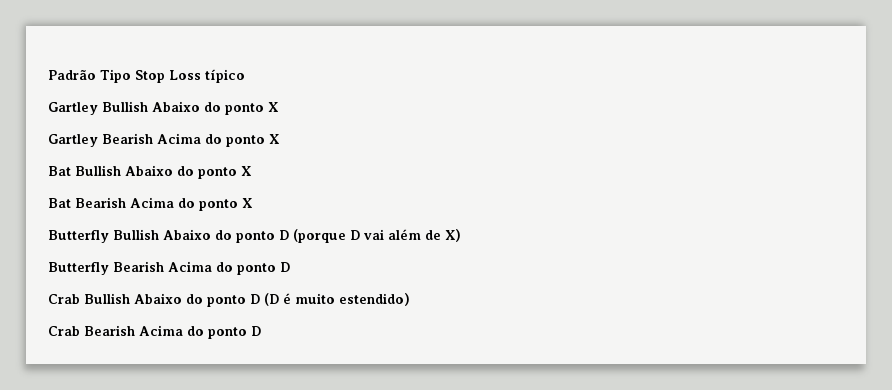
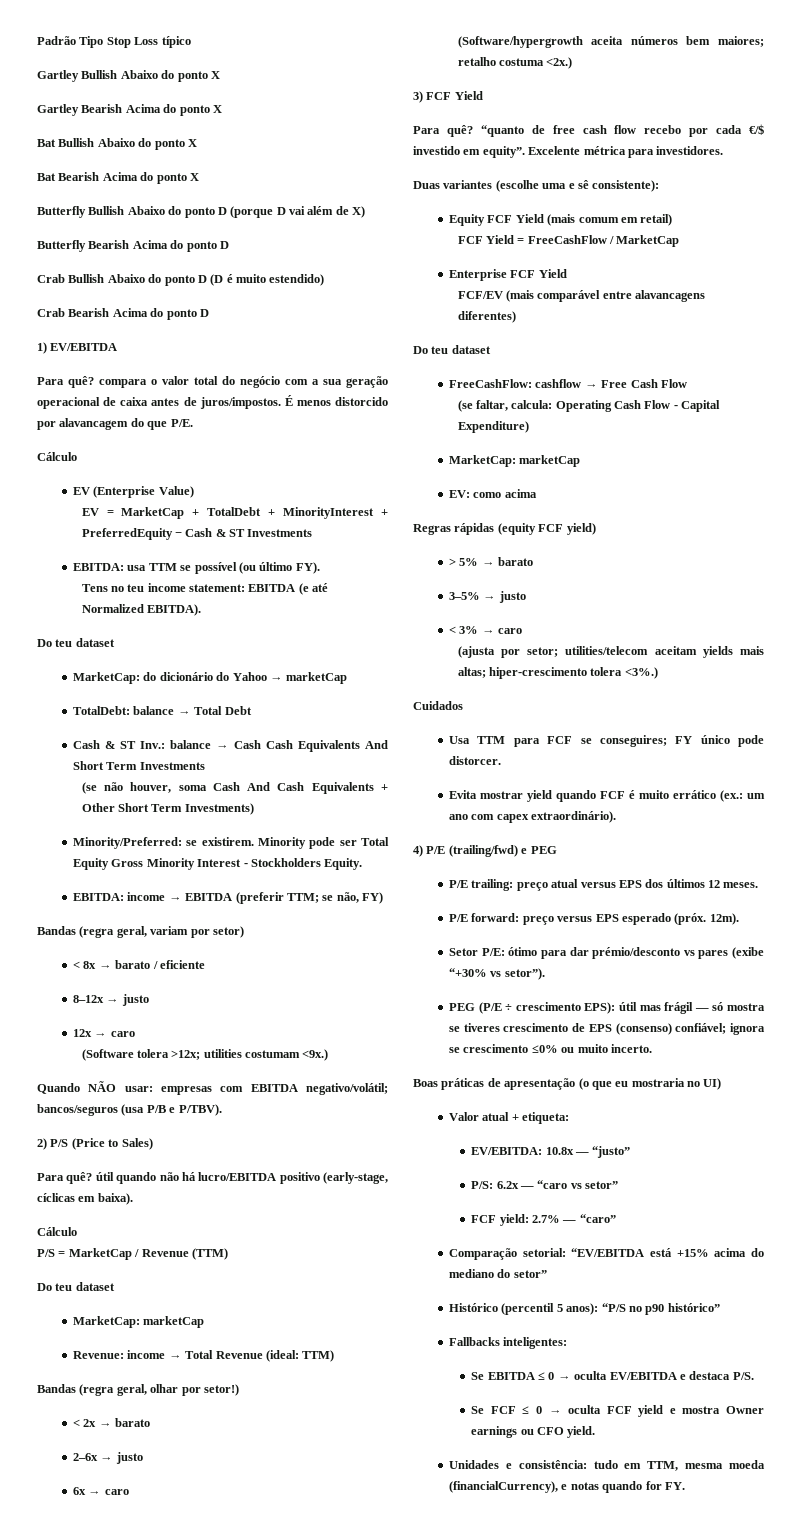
(261, 331) none -> [37,342,118,354] [37,376,388,388] [37,395,388,409] [37,418,193,430] [37,452,77,461] [73,486,194,498] [81,507,388,519] [81,528,313,540] [73,562,320,574] [81,583,329,595] [81,604,201,616] [37,638,115,647] [73,672,348,684] [73,706,252,715] [73,740,388,752] [73,761,205,770] [81,782,389,794] [81,803,254,815] [73,837,390,849] [73,858,363,870] [73,892,384,904] [37,926,244,938] [73,960,205,969] [73,994,149,1006] [73,1029,135,1037] [81,1049,329,1061] [37,1081,388,1095] [37,1104,222,1116] [37,1138,153,1150] [37,1172,388,1184] [37,1193,133,1205] [37,1227,77,1236] [37,1248,228,1260] [37,1282,115,1291] [73,1316,205,1328] [73,1350,335,1362] [37,1384,239,1396] [73,1418,151,1427] [73,1452,143,1464] [73,1487,129,1495] [457,36,764,48] [457,57,573,69] [413,91,483,103] [413,124,764,137] [413,146,724,158] [413,180,660,192] [449,214,673,226] [457,235,680,247] [449,269,567,281] [457,290,706,302] [457,311,516,323] [413,345,491,354] [449,379,687,388] [457,400,721,412] [457,421,529,433] [449,455,581,467] [449,489,537,498] [413,523,596,535] [449,557,534,566] [449,591,526,603] [449,626,523,634] [457,646,764,658] [457,667,658,679] [413,701,463,710] [449,735,764,747] [449,756,502,765] [449,790,765,802] [449,811,617,823] [413,845,557,857] [449,879,759,891] [449,913,739,925] [449,947,764,959] [449,968,545,980] [449,1002,765,1014] [449,1023,765,1035] [449,1044,652,1053] [413,1078,722,1090] [449,1112,570,1124] [471,1146,631,1158] [471,1180,619,1189] [471,1214,616,1226] [449,1248,764,1260] [449,1269,547,1278] [449,1303,720,1315] [449,1337,568,1349] [471,1371,754,1380] [471,1405,764,1417] [471,1426,596,1438] [449,1460,765,1471] [449,1481,685,1493] // 1) EV/EBITDA // Para quê? compara o valor total do negócio com a sua geração operacional de caixa antes de juros/impostos. É menos distorcido por alavancagem do que P/E. // Cálculo // EV (Enterprise Value) // EV = MarketCap + TotalDebt + MinorityInterest + PreferredEquity − Cash & ST Investments // EBITDA: usa TTM se possível (ou último FY). // Tens no teu income statement: EBITDA (e até Normalized EBITDA). // Do teu dataset // MarketCap: do dicionário do Yahoo → marketCap // TotalDebt: balance → Total Debt // Cash & ST Inv.: balance → Cash Cash Equivalents And Short Term Investments // (se não houver, soma Cash And Cash Equivalents + Other Short Term Investments) // Minority/Preferred: se existirem. Minority pode ser Total Equity Gross Minority Interest - Stockholders Equity. // EBITDA: income → EBITDA (preferir TTM; se não, FY) // Bandas (regra geral, variam por setor) // < 8x → barato / eficiente // 8–12x → justo // 12x → caro // (Software tolera >12x; utilities costumam <9x.) // Quando NÃO usar: empresas com EBITDA negativo/volátil; bancos/seguros (usa P/B e P/TBV). // 2) P/S (Price to Sales) // Para quê? útil quando não há lucro/EBITDA positivo (early-stage, cíclicas em baixa). // Cálculo // P/S = MarketCap / Revenue (TTM) // Do teu dataset // MarketCap: marketCap // Revenue: income → Total Revenue (ideal: TTM) // Bandas (regra geral, olhar por setor!) // < 2x → barato // 2–6x → justo // 6x → caro // (Software/hypergrowth aceita números bem maiores; retalho costuma <2x.) // 3) FCF Yield // Para quê? “quanto de free cash flow recebo por cada €/$ investido em equity”. Excelente métrica para investidores. // Duas variantes (escolhe uma e sê consistente): // Equity FCF Yield (mais comum em retail) // FCF Yield = FreeCashFlow / MarketCap // Enterprise FCF Yield // FCF/EV (mais comparável entre alavancagens diferentes) // Do teu dataset // FreeCashFlow: cashflow → Free Cash Flow // (se faltar, calcula: Operating Cash Flow - Capital Expenditure) // MarketCap: marketCap // EV: como acima // Regras rápidas (equity FCF yield) // > 5% → barato // 3–5% → justo // < 3% → caro // (ajusta por setor; utilities/telecom aceitam yields mais altas; hiper-crescimento tolera <3%.) // Cuidados // Usa TTM para FCF se conseguires; FY único pode distorcer. // Evita mostrar yield quando FCF é muito errático (ex.: um ano com capex extraordinário). // 4) P/E (trailing/fwd) e PEG // P/E trailing: preço atual versus EPS dos últimos 12 meses. // P/E forward: preço versus EPS esperado (próx. 12m). // Setor P/E: ótimo para dar prémio/desconto vs pares (exibe “+30% vs setor”). // PEG (P/E ÷ crescimento EPS): útil mas frágil — só mostra se tiveres crescimento de EPS (consenso) confiável; ignora se crescimento ≤0% ou muito incerto. // Boas práticas de apresentação (o que eu mostraria no UI) // Valor atual + etiqueta: // EV/EBITDA: 10.8x — “justo” // P/S: 6.2x — “caro vs setor” // FCF yield: 2.7% — “caro” // Comparação setorial: “EV/EBITDA está +15% acima do mediano do setor” // Histórico (percentil 5 anos): “P/S no p90 histórico” // Fallbacks inteligentes: // Se EBITDA ≤ 0 → oculta EV/EBITDA e destaca P/S. // Se FCF ≤ 0 → oculta FCF yield e mostra Owner earnings ou CFO yield. // Unidades e consistência: tudo em TTM, mesma moeda (financialCurrency), e notas quando for FY.

